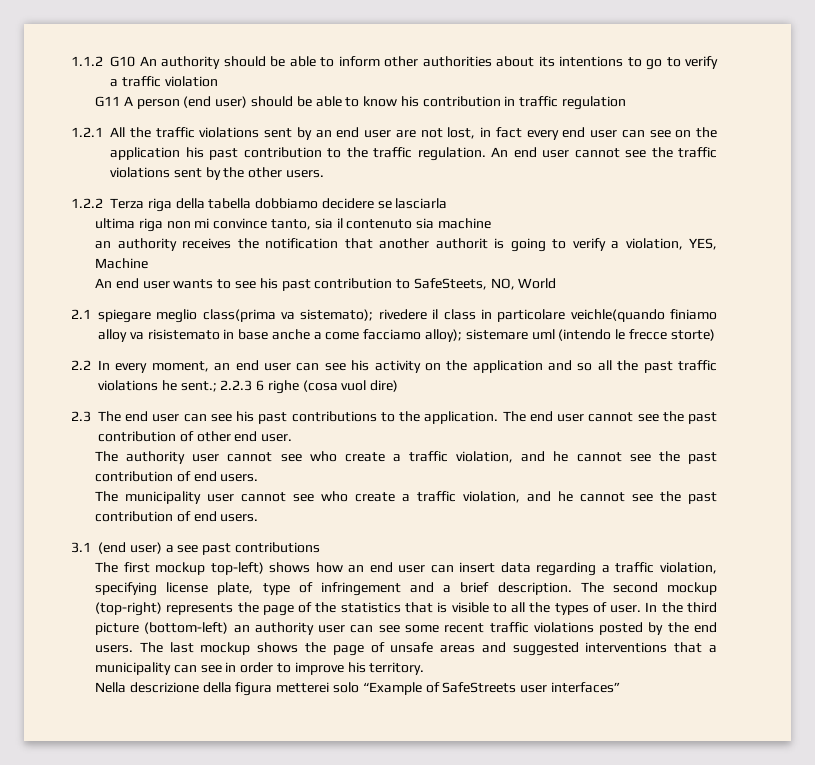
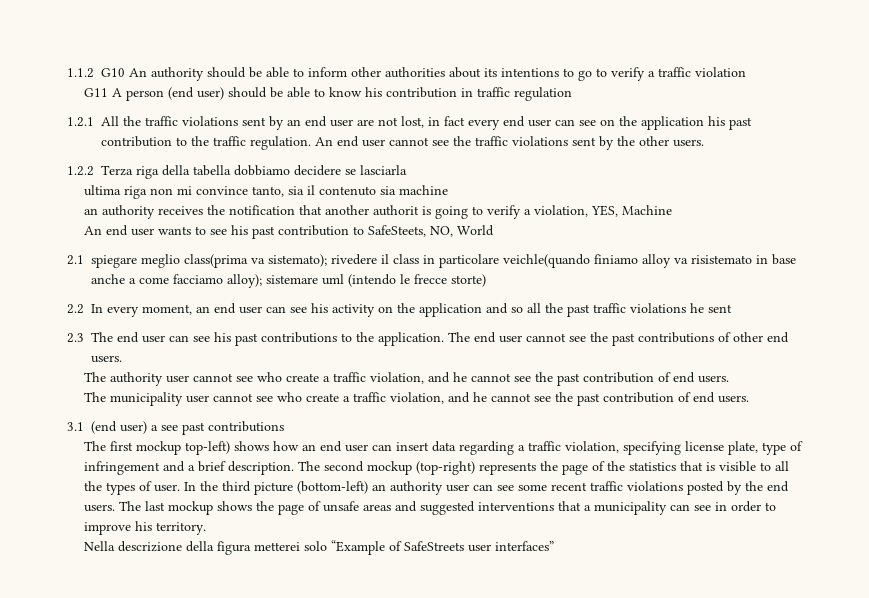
[180,380,399,394] sent.; 2.2.3 6 righe (cosa vuol dire) -> [708,304,732,313] sent
[98,431,176,442] contribution -> [638,332,714,343] contributions
[261,434,293,442] user. -> [91,355,122,363] users.

